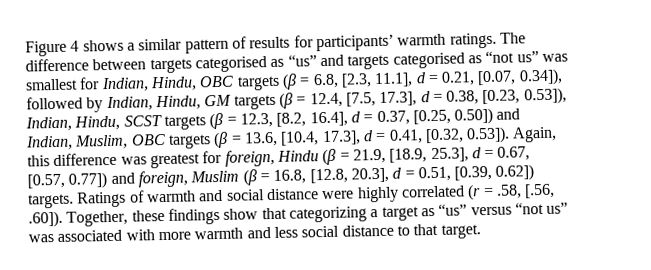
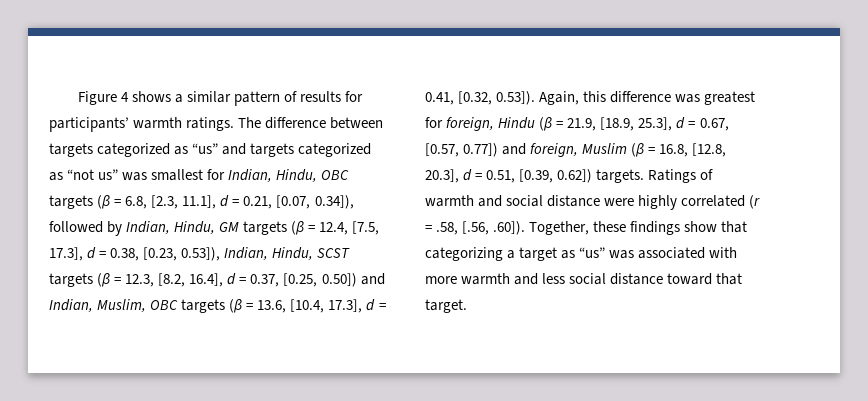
[194,56,267,73] categorised -> [97,143,171,157] categorized
[392,52,465,69] categorised -> [298,143,372,157] categorized
[470,201,569,216] versus “not us” -> (606, 252) none
[396,225,410,236] to -> [667,273,713,285] toward

